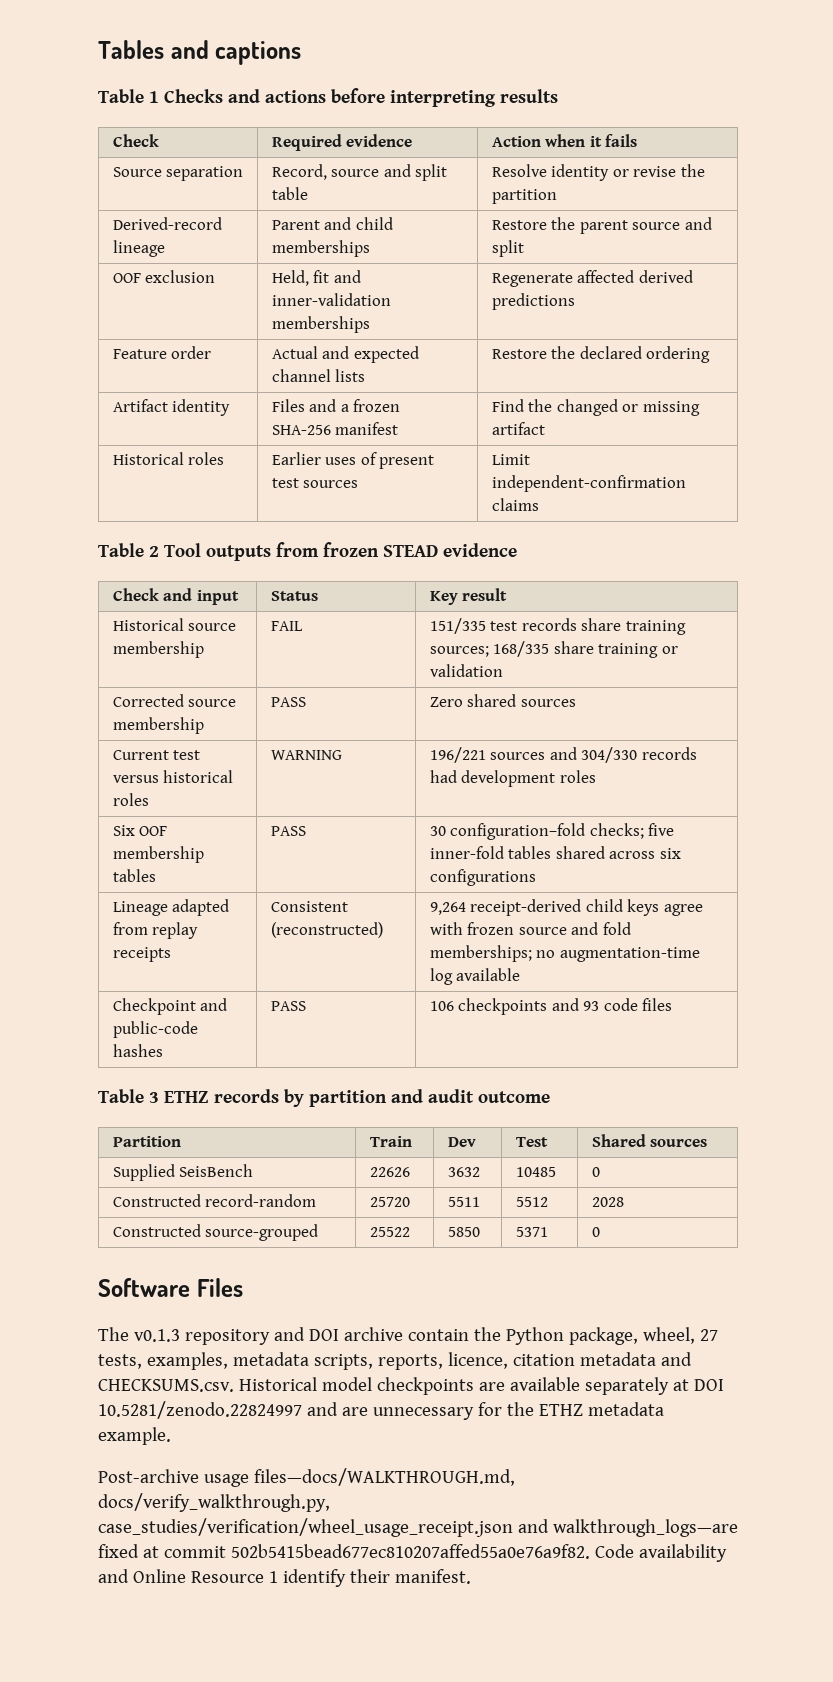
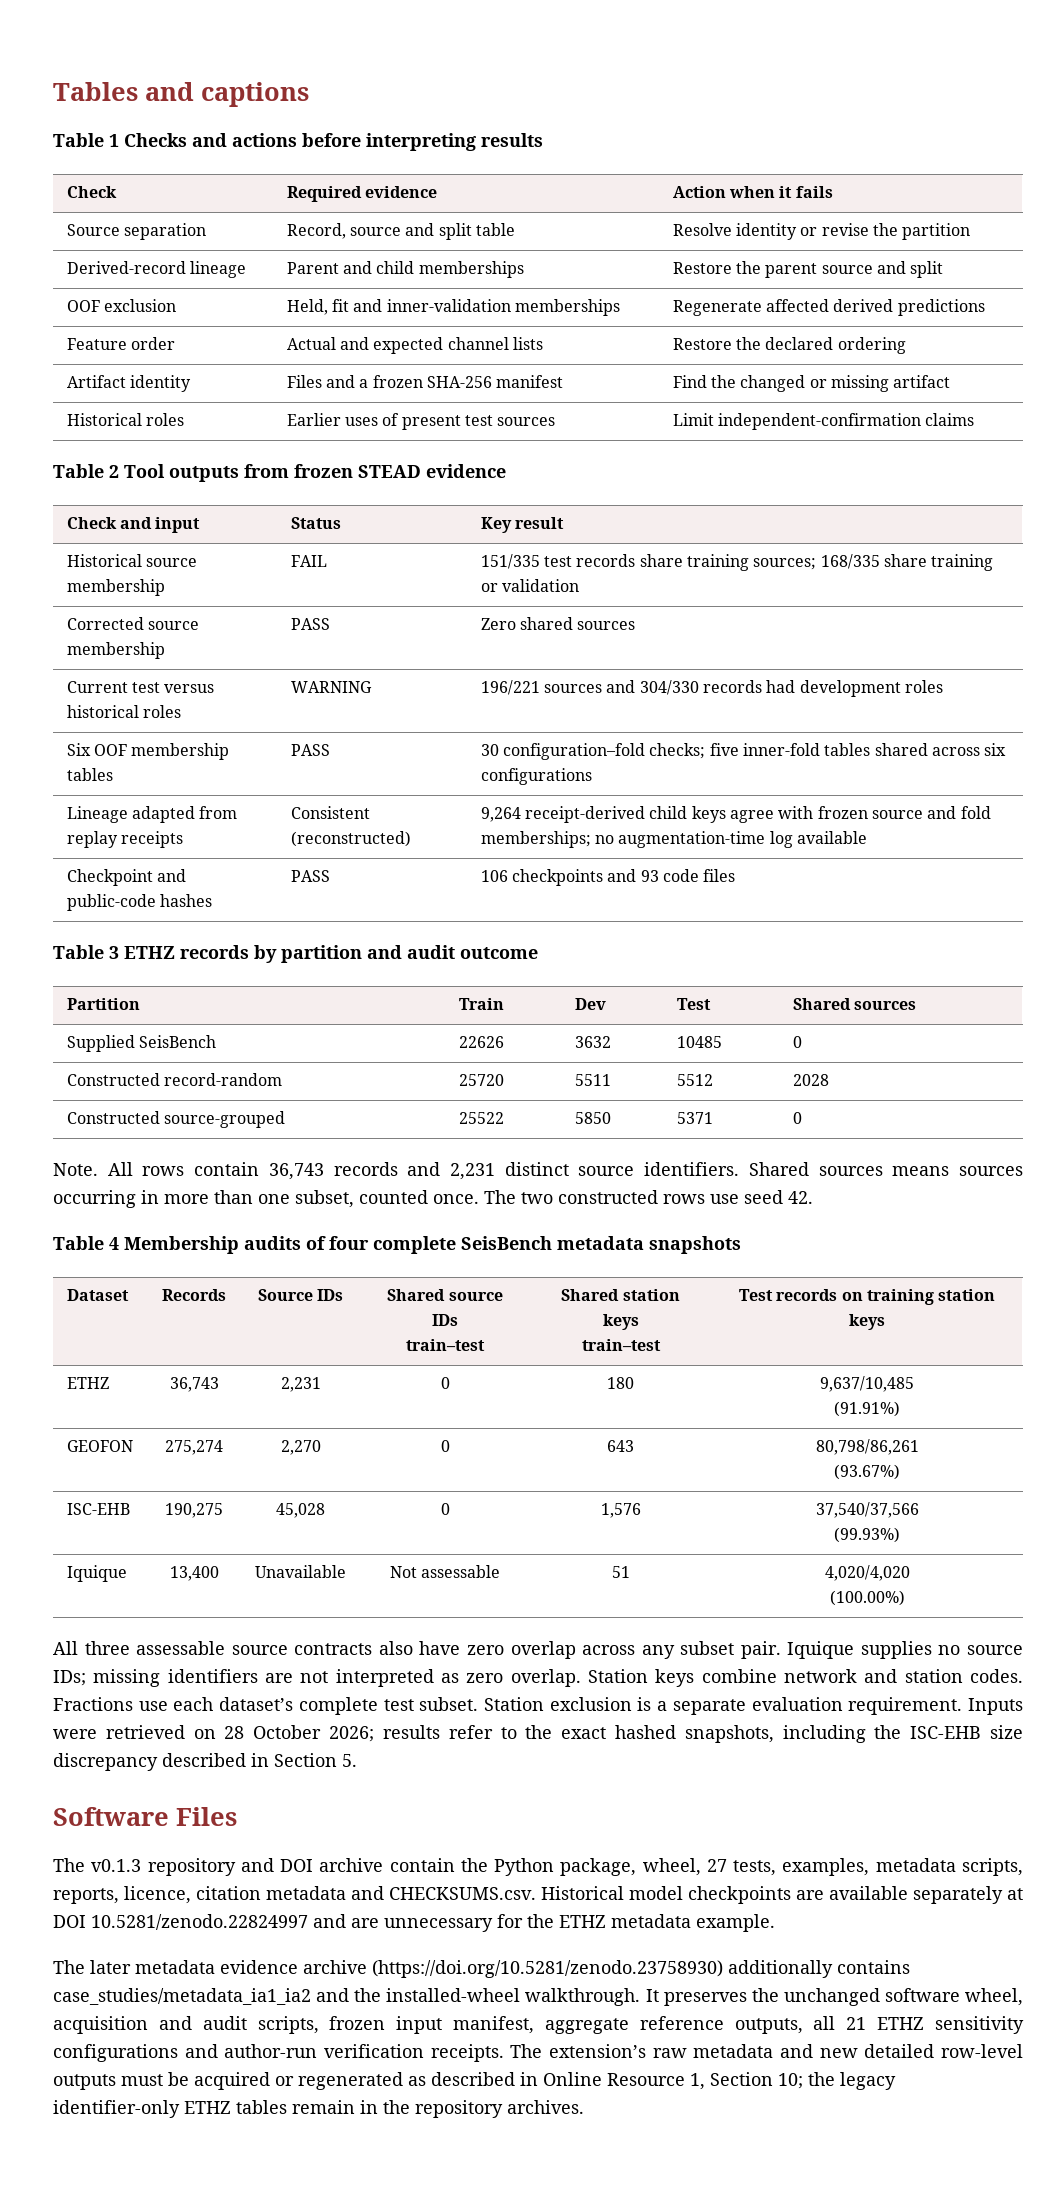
(600, 1232) none -> [53,1162,1023,1180] [53,1190,813,1208] [53,1236,741,1254] [66,1289,129,1301] [162,1289,226,1301] [257,1289,344,1301] [387,1289,503,1301] [432,1314,458,1326] [406,1339,485,1351] [561,1289,680,1301] [602,1314,639,1330] [581,1339,661,1351] [738,1289,996,1305] [849,1314,885,1330] [66,1377,109,1389] [169,1377,219,1392] [280,1377,321,1392] [440,1377,450,1389] [607,1377,634,1389] [820,1376,914,1392] [834,1401,900,1417] [66,1440,133,1452] [165,1440,223,1455] [280,1440,321,1455] [440,1440,450,1452] [607,1440,634,1452] [815,1439,919,1455] [834,1464,900,1480] [66,1503,130,1515] [165,1503,223,1518] [276,1503,325,1518] [440,1503,450,1515] [600,1503,641,1518] [815,1502,919,1518] [834,1527,900,1543] [66,1565,127,1582] [169,1566,219,1581] [254,1565,346,1578] [389,1565,501,1578] [611,1566,630,1578] [824,1565,910,1581] [829,1590,905,1606] [53,1641,1023,1659] [53,1669,1024,1687] [53,1697,1023,1715] [53,1725,1023,1743] [53,1753,357,1771] // Note. All rows contain 36,743 records and 2,231 distinct source identifiers. Shared sources means sources occurring in more than one subset, counted once. The two constructed rows use seed 42. // Table 4 Membership audits of four complete SeisBench metadata snapshots // Dataset | Records | Source IDs | Shared source IDs // train–test | Shared station keys // train–test | Test records on training station keys // ETHZ | 36,743 | 2,231 | 0 | 180 | 9,637/10,485 // (91.91%) // GEOFON | 275,274 | 2,270 | 0 | 643 | 80,798/86,261 // (93.67%) // ISC-EHB | 190,275 | 45,028 | 0 | 1,576 | 37,540/37,566 // (99.93%) // Iquique | 13,400 | Unavailable | Not assessable | 51 | 4,020/4,020 // (100.00%) // All three assessable source contracts also have zero overlap across any subset pair. Iquique supplies no source IDs; missing identifiers are not interpreted as zero overlap. Station keys combine network and station codes. Fractions use each dataset’s complete test subset. Station exclusion is a separate evaluation requirement. Inputs were retrieved on 28 October 2026; results refer to the exact hashed snapshots, including the ISC-EHB size discrepancy described in Section 5.
[98,1468,515,1487] [98,1493,330,1512] [98,1518,738,1537] [98,1544,727,1562] [98,1569,471,1587] Post-archive usage files—docs/WALKTHROUGH.md, docs/verify_walkthrough.py, case_studies/verification/wheel_usage_receipt.json and walkthrough_logs—are fixed at commit 502b5415bead677ec810207affed55a0e76a9f82. Code availability and Online Resource 1 identify their manifest. -> [53,1960,910,1978] [53,1988,1024,2006] [53,2016,1024,2034] [53,2044,1023,2062] [53,2072,896,2090] [53,2100,584,2118] The later metadata evidence archive (https://doi.org/10.5281/zenodo.23758930) additionally contains case_studies/metadata_ia1_ia2 and the installed-wheel walkthrough. It preserves the unchanged software wheel, acquisition and audit scripts, frozen input manifest, aggregate reference outputs, all 21 ETHZ sensitivity configurations and author-run verification receipts. The extension’s raw metadata and new detailed row-level outputs must be acquired or regenerated as described in Online Resource 1, Section 10; the legacy identifier-only ETHZ tables remain in the repository archives.

